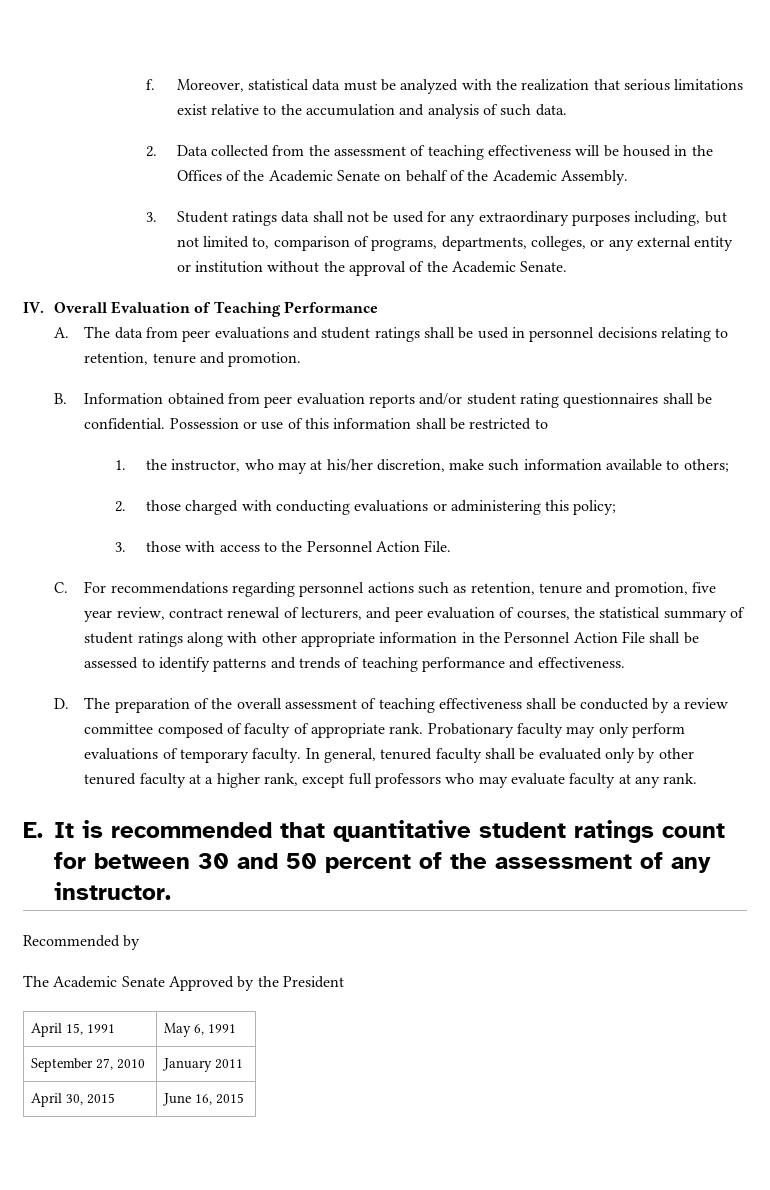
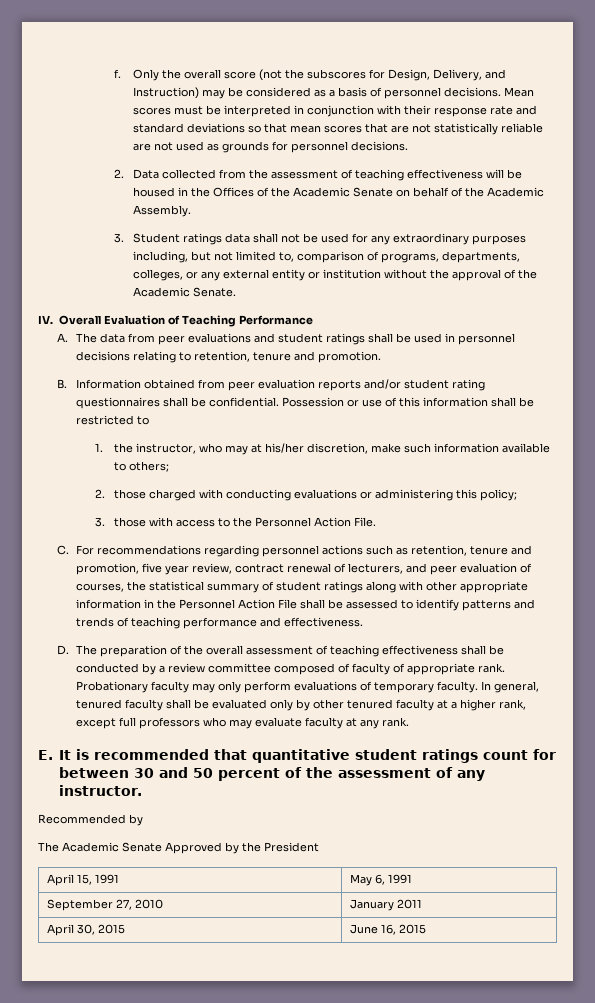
[176,79,744,94] [176,104,567,119] Moreover, statistical data must be analyzed with the realization that serious limitations exist relative to the accumulation and analysis of such data. -> [133,69,507,81] [133,87,535,99] [133,105,538,117] [133,123,544,135] [133,141,409,153] Only the overall score (not the subscores for Design, Delivery, and Instruction) may be considered as a basis of personnel decisions. Mean scores must be interpreted in conjunction with their response rate and standard deviations so that mean scores that are not statistically reliable are not used as grounds for personnel decisions.

